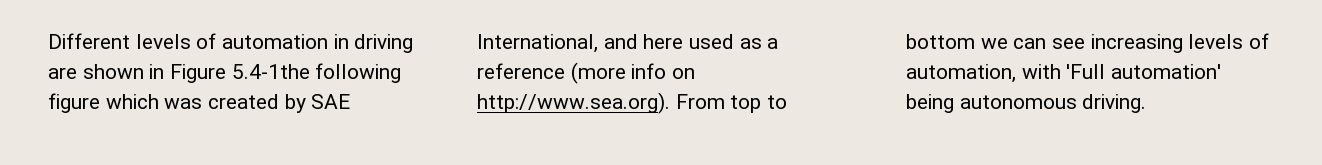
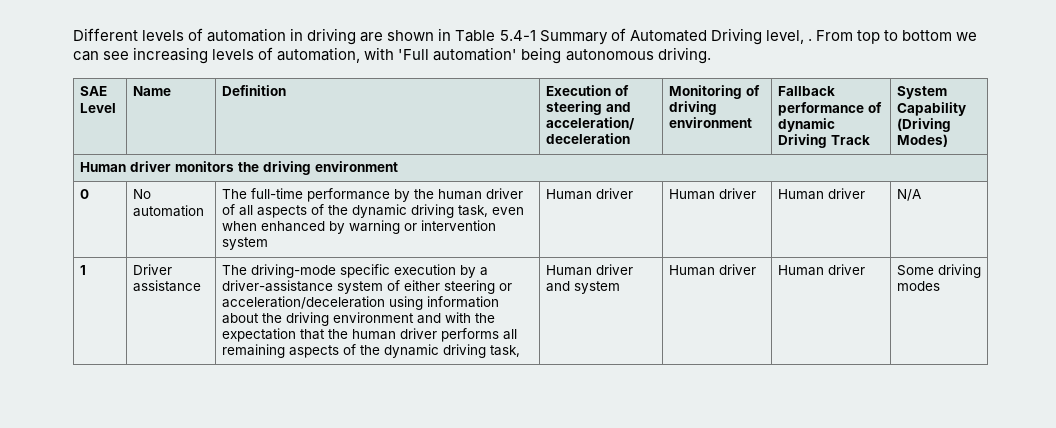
[170,63,402,83] [48,93,351,113] [477,34,779,53] [477,62,696,84] [477,92,670,114] Figure 5.4-1the following figure which was created by SAE International, and here used as a reference (more info on http://www.sea.org). -> [455,28,812,45] Table 5.4-1 Summary of Automated Driving level, .
(1147, 103) none -> [79,86,107,96] [79,103,116,113] [132,86,171,96] [221,85,286,96] [545,85,629,96] [545,101,631,115] [545,117,635,130] [545,133,630,144] [668,85,760,99] [668,101,717,115] [668,117,752,128] [777,86,835,96] [777,102,882,116] [777,118,835,132] [777,134,870,148] [896,86,947,99] [896,102,966,116] [896,118,951,132] [896,134,948,147] [79,161,398,175] [79,189,89,199] [132,189,151,199] [132,205,204,217] [221,188,523,202] [221,204,524,218] [221,220,496,234] [221,237,268,250] [545,188,633,200] [668,188,756,200] [777,188,865,200] [896,189,921,201] [79,265,86,275] [132,264,172,275] [132,280,201,292] [221,264,488,278] [221,280,512,294] [221,296,499,310] [221,312,495,326] [221,328,517,342] [221,344,520,358] [545,264,633,276] [545,281,620,294] [668,264,756,276] [777,264,865,276] [896,264,981,278] [896,281,940,291] // SAE Level | Name | Definition | Execution of steering and acceleration/ deceleration | Monitoring of driving environment | Fallback performance of dynamic Driving Track | System Capability (Driving Modes) // Human driver monitors the driving environment // 0 | No automation | The full-time performance by the human driver of all aspects of the dynamic driving task, even when enhanced by warning or intervention system | Human driver | Human driver | Human driver | N/A // 1 | Driver assistance | The driving-mode specific execution by a driver-assistance system of either steering or acceleration/deceleration using information about the driving environment and with the expectation that the human driver performs all remaining aspects of the dynamic driving task, | Human driver and system | Human driver | Human driver | Some driving modes

